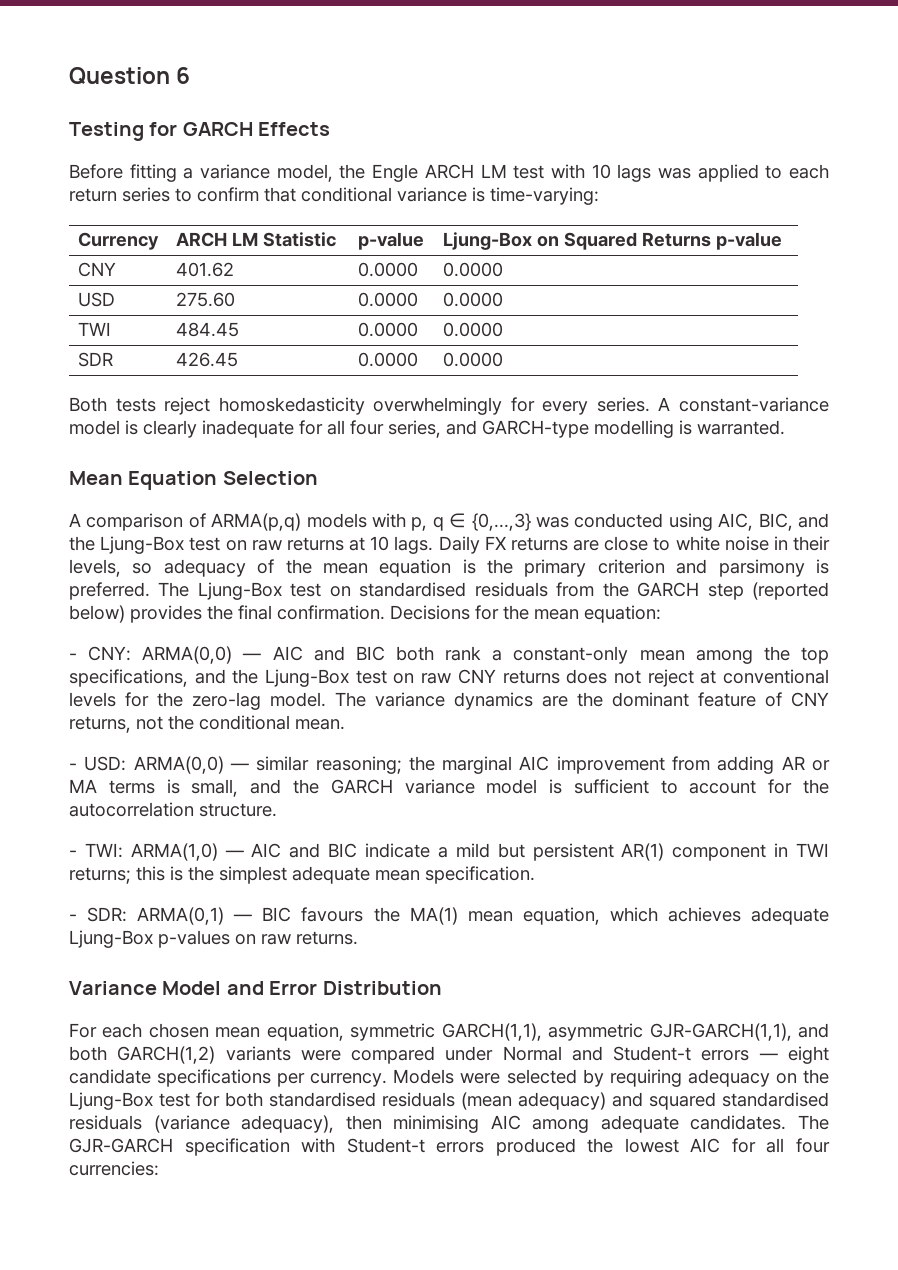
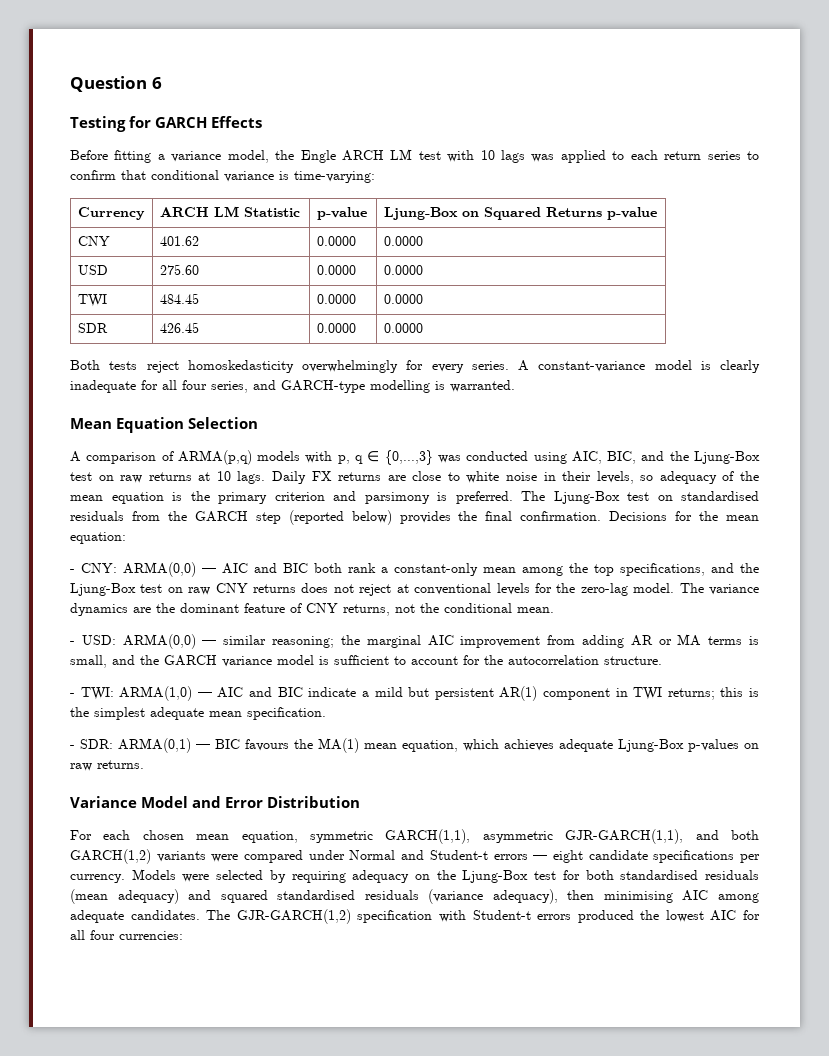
[69,1138,173,1153] GJR-GARCH -> [236,909,351,924] GJR-GARCH(1,2)

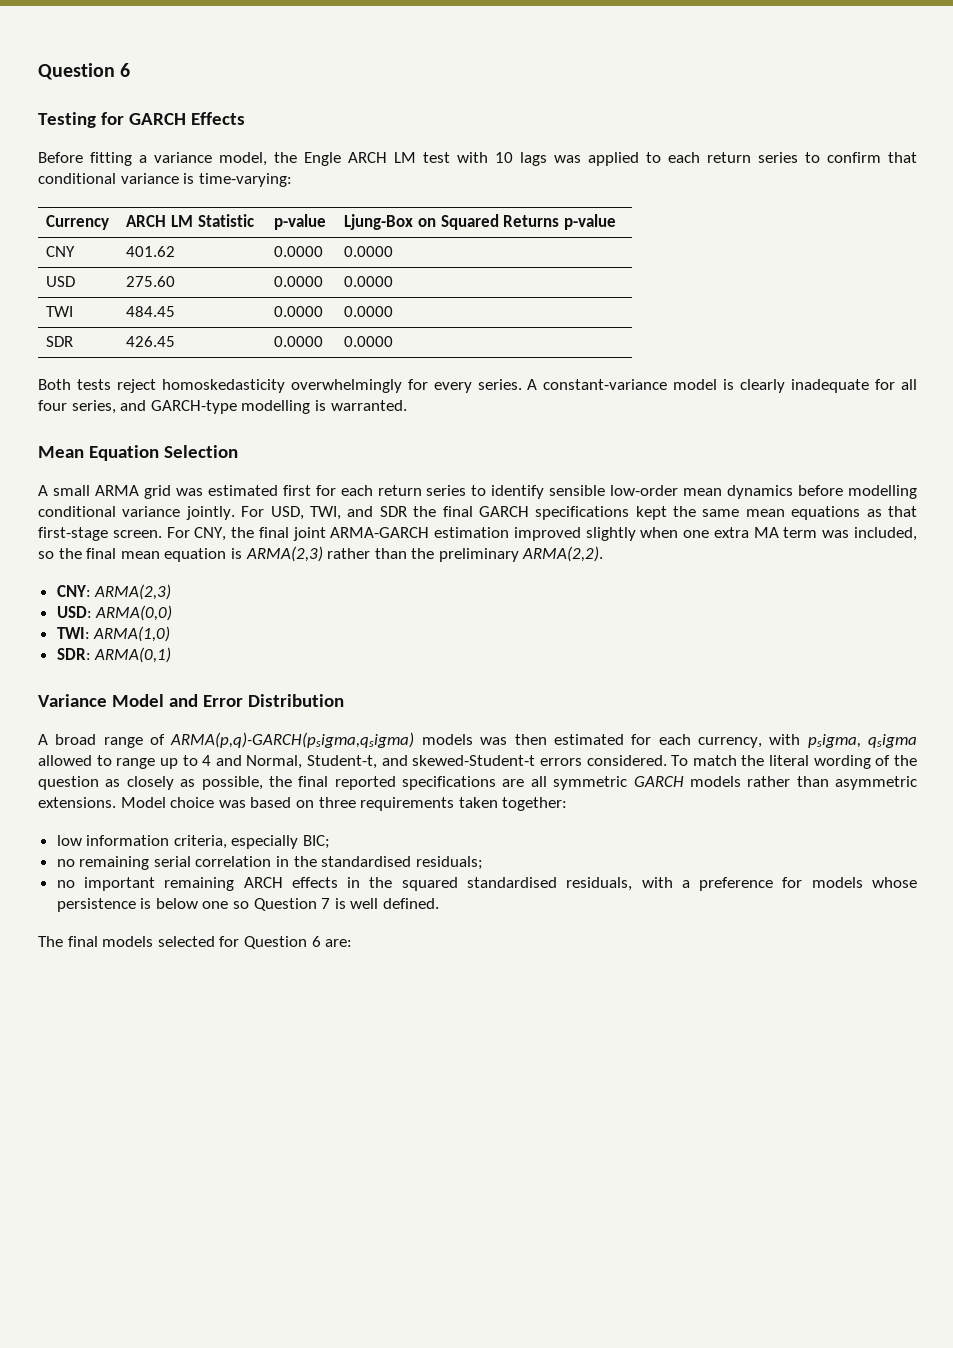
[86,450,760,465] [70,471,759,484] [70,491,759,504] [70,510,760,525] [70,532,126,544] [70,562,759,577] [70,583,760,596] [70,603,554,616] [70,634,759,649] [70,655,662,668] [70,686,759,701] [70,707,326,720] [70,738,759,753] [70,760,144,771] comparison of ARMA(p,q) models with p, q ∈ {0,...,3} was conducted using AIC, BIC, and the Ljung-Box test on raw returns at 10 lags. Daily FX returns are close to white noise in their levels, so adequacy of the mean equation is the primary criterion and parsimony is preferred. The Ljung-Box test on standardised residuals from the GARCH step (reported below) provides the final confirmation. Decisions for the mean equation: // - CNY: ARMA(0,0) — AIC and BIC both rank a constant-only mean among the top specifications, and the Ljung-Box test on raw CNY returns does not reject at conventional levels for the zero-lag model. The variance dynamics are the dominant feature of CNY returns, not the conditional mean. // - USD: ARMA(0,0) — similar reasoning; the marginal AIC improvement from adding AR or MA terms is small, and the GARCH variance model is sufficient to account for the autocorrelation structure. // - TWI: ARMA(1,0) — AIC and BIC indicate a mild but persistent AR(1) component in TWI returns; this is the simplest adequate mean specification. // - SDR: ARMA(0,1) — BIC favours the MA(1) mean equation, which achieves adequate Ljung-Box p-values on raw returns. -> [52,485,918,499] [38,506,918,520] [38,527,917,541] [38,546,604,562] [56,584,172,600] [56,605,173,621] [56,626,171,642] [56,647,172,663] small ARMA grid was estimated first for each return series to identify sensible low-order mean dynamics before modelling conditional variance jointly. For USD, TWI, and SDR the final GARCH specifications kept the same mean equations as that first-stage screen. For CNY, the final joint ARMA-GARCH estimation improved slightly when one extra MA term was included, so the final mean equation is ARMA(2,3) rather than the preliminary ARMA(2,2). // CNY: ARMA(2,3) // USD: ARMA(0,0) // TWI: ARMA(1,0) // SDR: ARMA(0,1)
[70,829,759,844] [70,849,760,864] [70,869,759,883] [70,889,759,904] [70,909,760,924] [70,930,183,940] For each chosen mean equation, symmetric GARCH(1,1), asymmetric GJR-GARCH(1,1), and both GARCH(1,2) variants were compared under Normal and Student-t errors — eight candidate specifications per currency. Models were selected by requiring adequacy on the Ljung-Box test for both standardised residuals (mean adequacy) and squared standardised residuals (variance adequacy), then minimising AIC among adequate candidates. The GJR-GARCH(1,2) specification with Student-t errors produced the lowest AIC for all four currencies: -> [38,732,918,748] [38,755,918,769] [38,776,917,790] [38,797,568,811] [56,835,331,849] [56,856,483,870] [56,877,917,891] [56,898,440,912] [38,936,353,949] A broad range of ARMA(p,q)-GARCH(psigma,qsigma) models was then estimated for each currency, with psigma, qsigma allowed to range up to 4 and Normal, Student-t, and skewed-Student-t errors considered. To match the literal wording of the question as closely as possible, the final reported specifications are all symmetric GARCH models rather than asymmetric extensions. Model choice was based on three requirements taken together: // low information criteria, especially BIC; // no remaining serial correlation in the standardised residuals; // no important remaining ARCH effects in the squared standardised residuals, with a preference for models whose persistence is below one so Question 7 is well defined. // The final models selected for Question 6 are:

